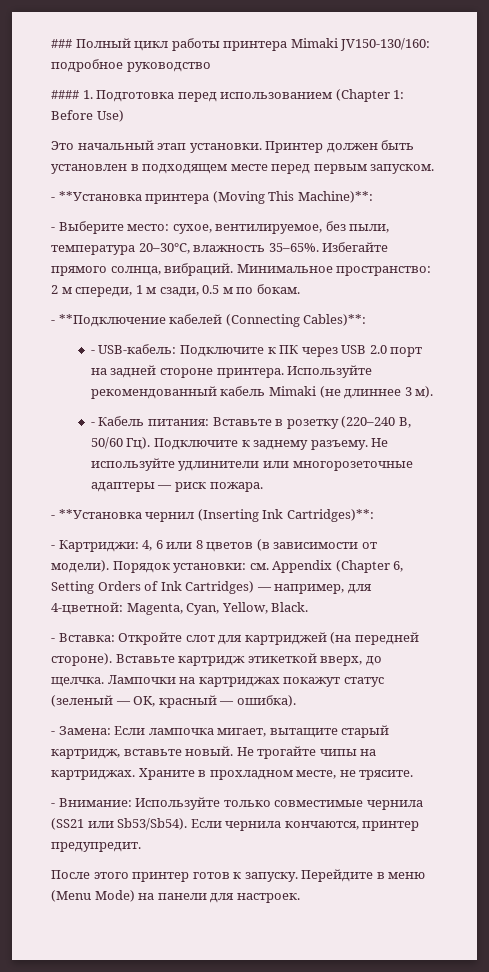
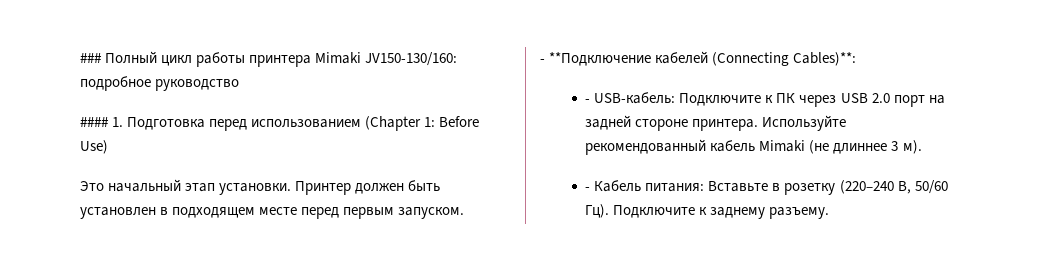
[51,191,373,204] [51,221,390,234] [51,242,389,255] [51,263,432,276] [51,284,300,297] // - **Установка принтера (Moving This Machine)**: // - Выберите место: сухое, вентилируемое, без пыли, температура 20–30°C, влажность 35–65%. Избегайте прямого солнца, вибраций. Минимальное пространство: 2 м спереди, 1 м сзади, 0.5 м по бокам. -> (465, 213) none
[371,438,389,447] [90,458,413,471] [90,482,263,492] [51,509,374,522] [51,539,377,552] [51,560,404,573] [51,581,372,594] [51,602,309,615] [51,632,419,645] [51,653,382,666] [51,675,384,687] [51,695,296,708] [51,725,390,738] [51,746,377,759] [51,768,414,780] [51,797,423,810] [51,818,420,831] [51,842,141,852] [51,869,426,882] [51,890,300,903] Не используйте удлинители или многорозеточные адаптеры — риск пожара. // - **Установка чернил (Inserting Ink Cartridges)**: // - Картриджи: 4, 6 или 8 цветов (в зависимости от модели). Порядок установки: см. Appendix (Chapter 6, Setting Orders of Ink Cartridges) — например, для 4-цветной: Magenta, Cyan, Yellow, Black. // - Вставка: Откройте слот для картриджей (на передней стороне). Вставьте картридж этикеткой вверх, до щелчка. Лампочки на картриджах покажут статус (зеленый — OK, красный — ошибка). // - Замена: Если лампочка мигает, вытащите старый картридж, вставьте новый. Не трогайте чипы на картриджах. Храните в прохладном месте, не трясите. // - Внимание: Используйте только совместимые чернила (SS21 или Sb53/Sb54). Если чернила кончаются, принтер предупредит. // После этого принтер готов к запуску. Перейдите в меню (Menu Mode) на панели для настроек. -> (830, 213) none

